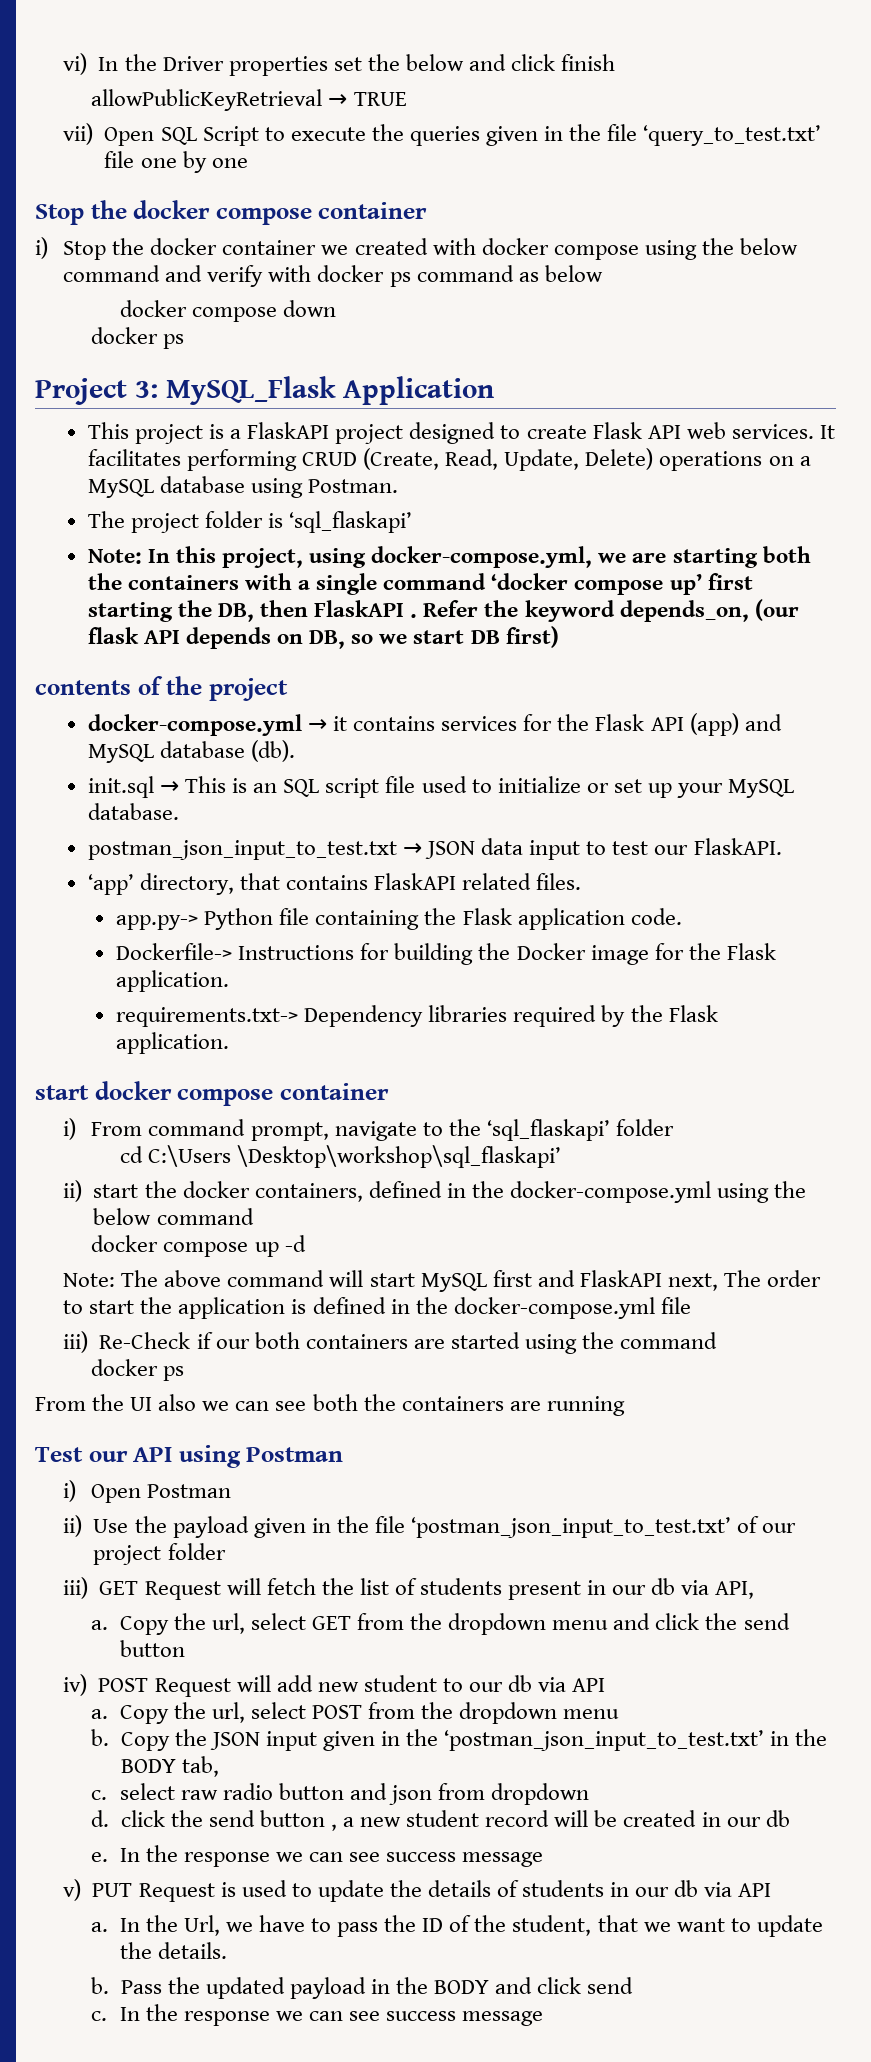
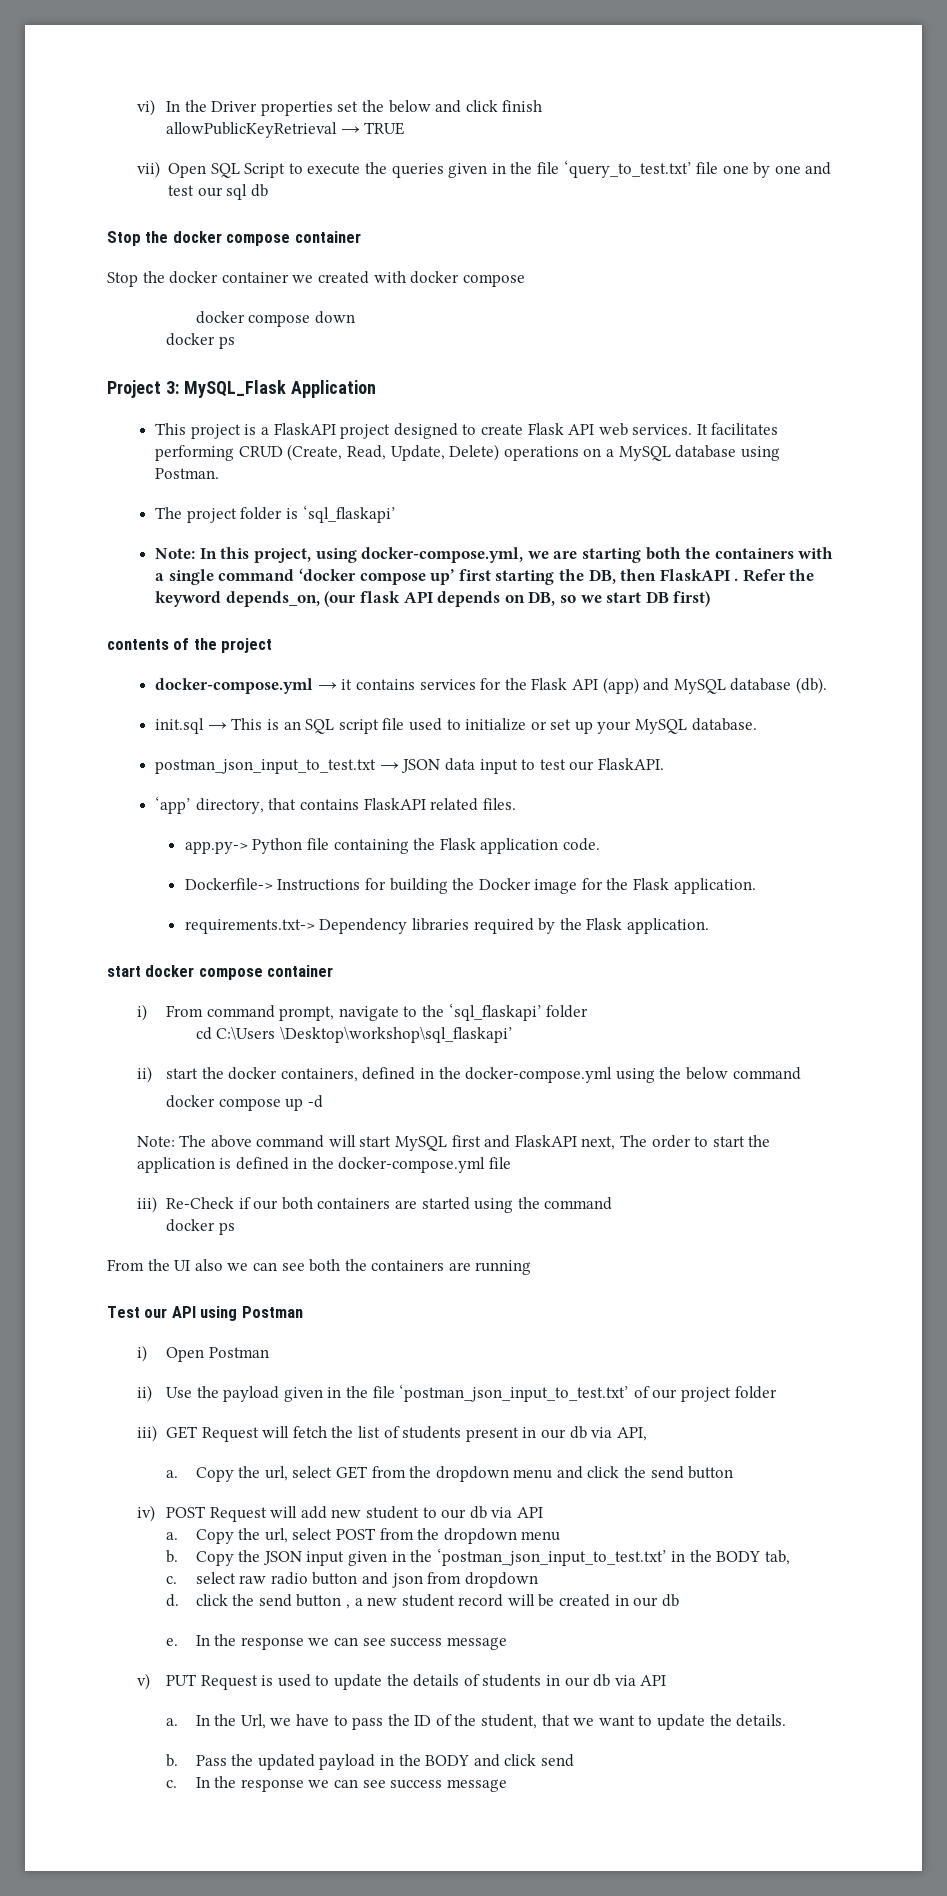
(248, 163) none -> [805,162,832,175] [168,184,268,200] and test our sql db
[35,237,48,259] i) -> (361, 237) none
[644,238,799,260] [63,265,603,287] using the below command and verify with docker ps command as below -> (525, 280) none

